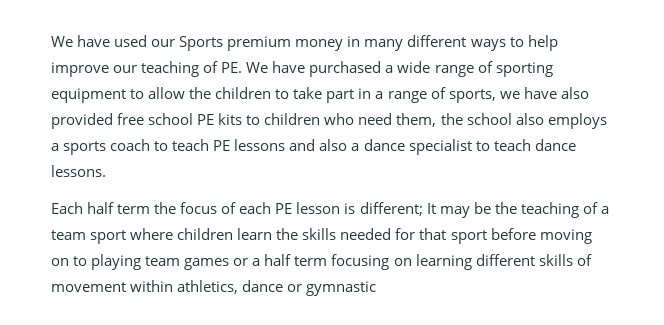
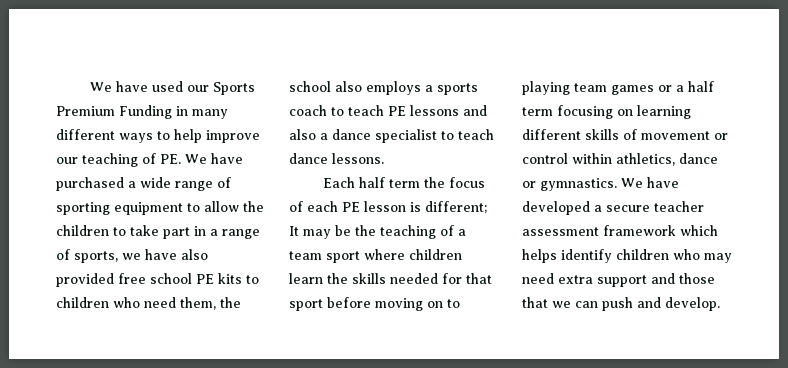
[227,36,344,51] premium money -> [56,105,172,119] Premium Funding
(126, 287) none -> [714,133,728,140] [522,153,568,164] or control
[306,281,377,296] gymnastic -> [540,177,679,191] [522,201,704,215] [522,225,718,236] [522,249,732,263] [522,273,715,287] [522,297,720,311] gymnastics. We have developed a secure teacher assessment framework which helps identify children who may need extra support and those that we can push and develop.

